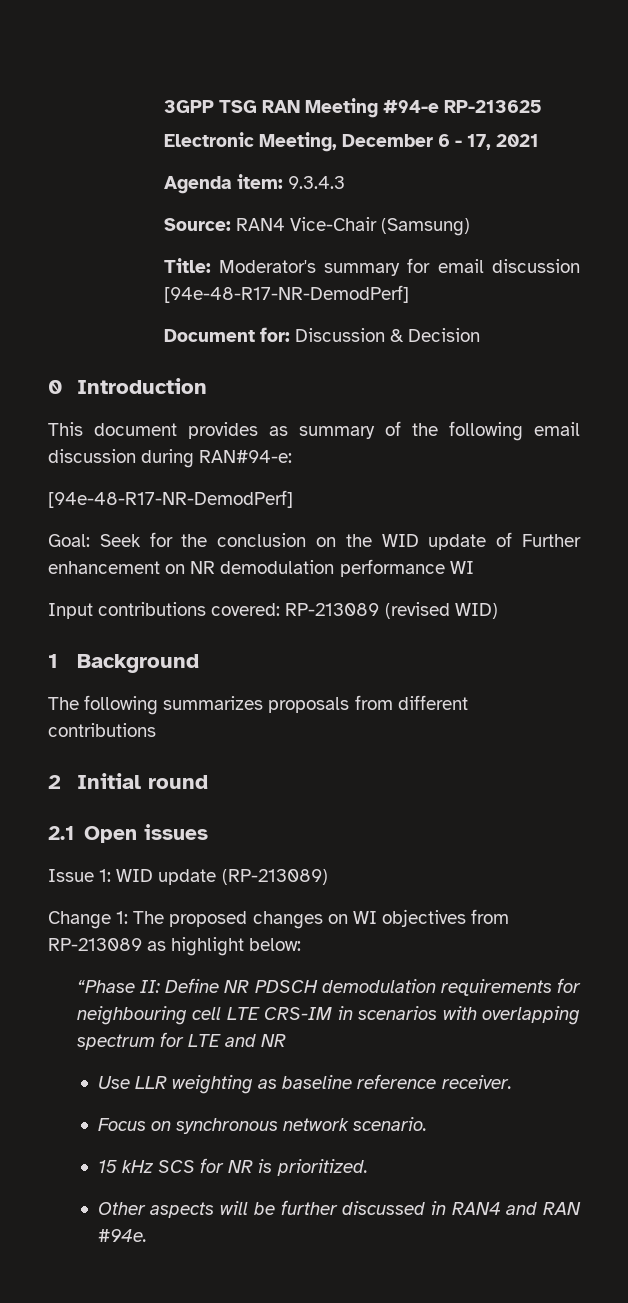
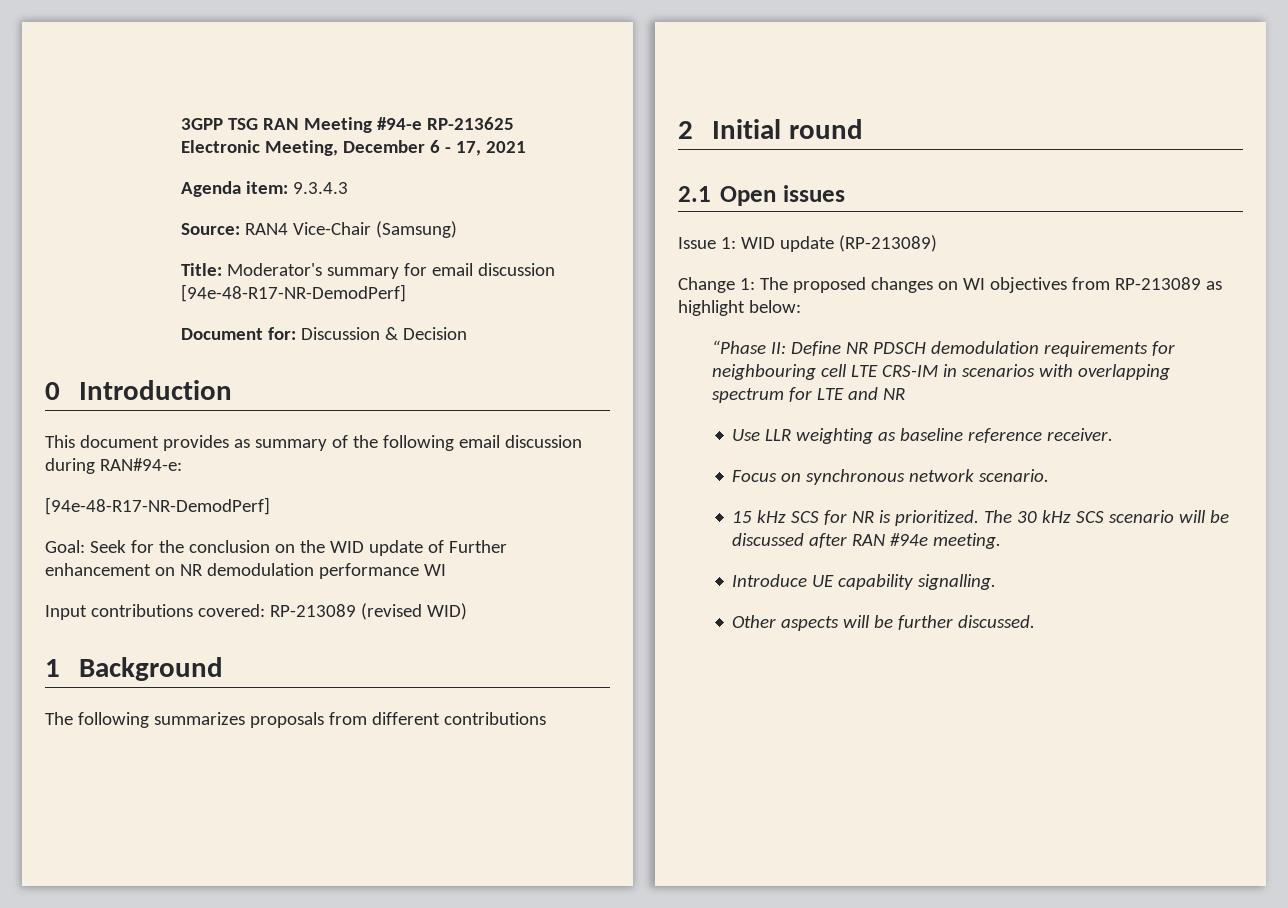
(368, 1167) none -> [984,510,1230,523] [732,533,1002,549] [732,574,997,590] The 30 kHz SCS scenario will be discussed after RAN #94e meeting. // Introduce UE capability signalling.
[342,1201,581,1215] [97,1229,147,1242] discussed in RAN4 and RAN #94e. -> [958,615,1036,628] discussed.

